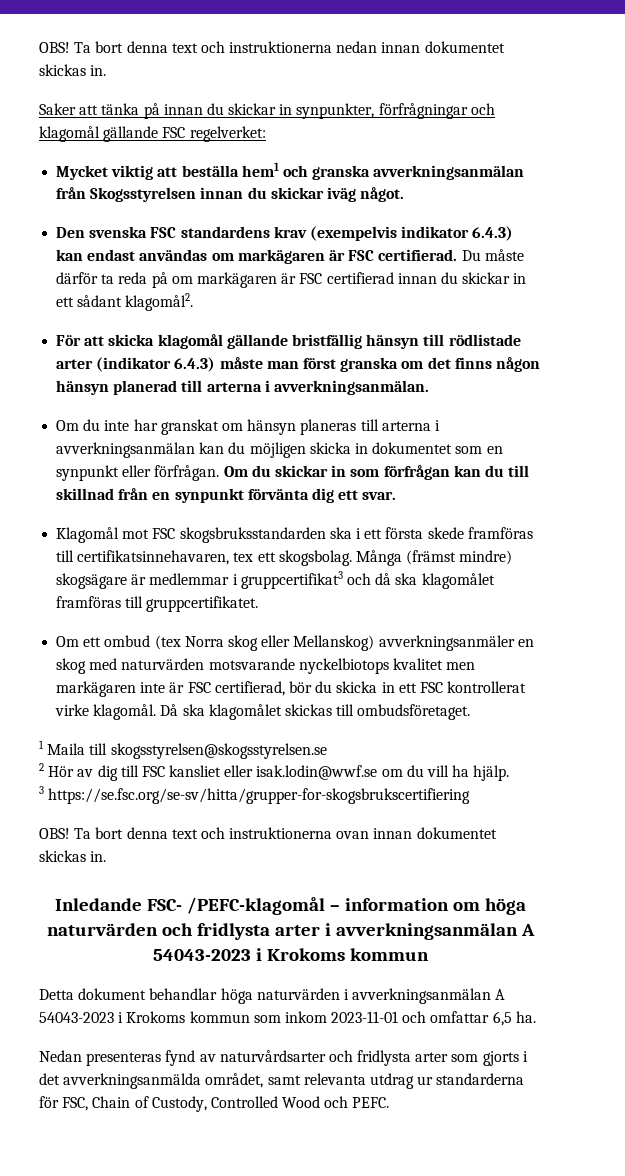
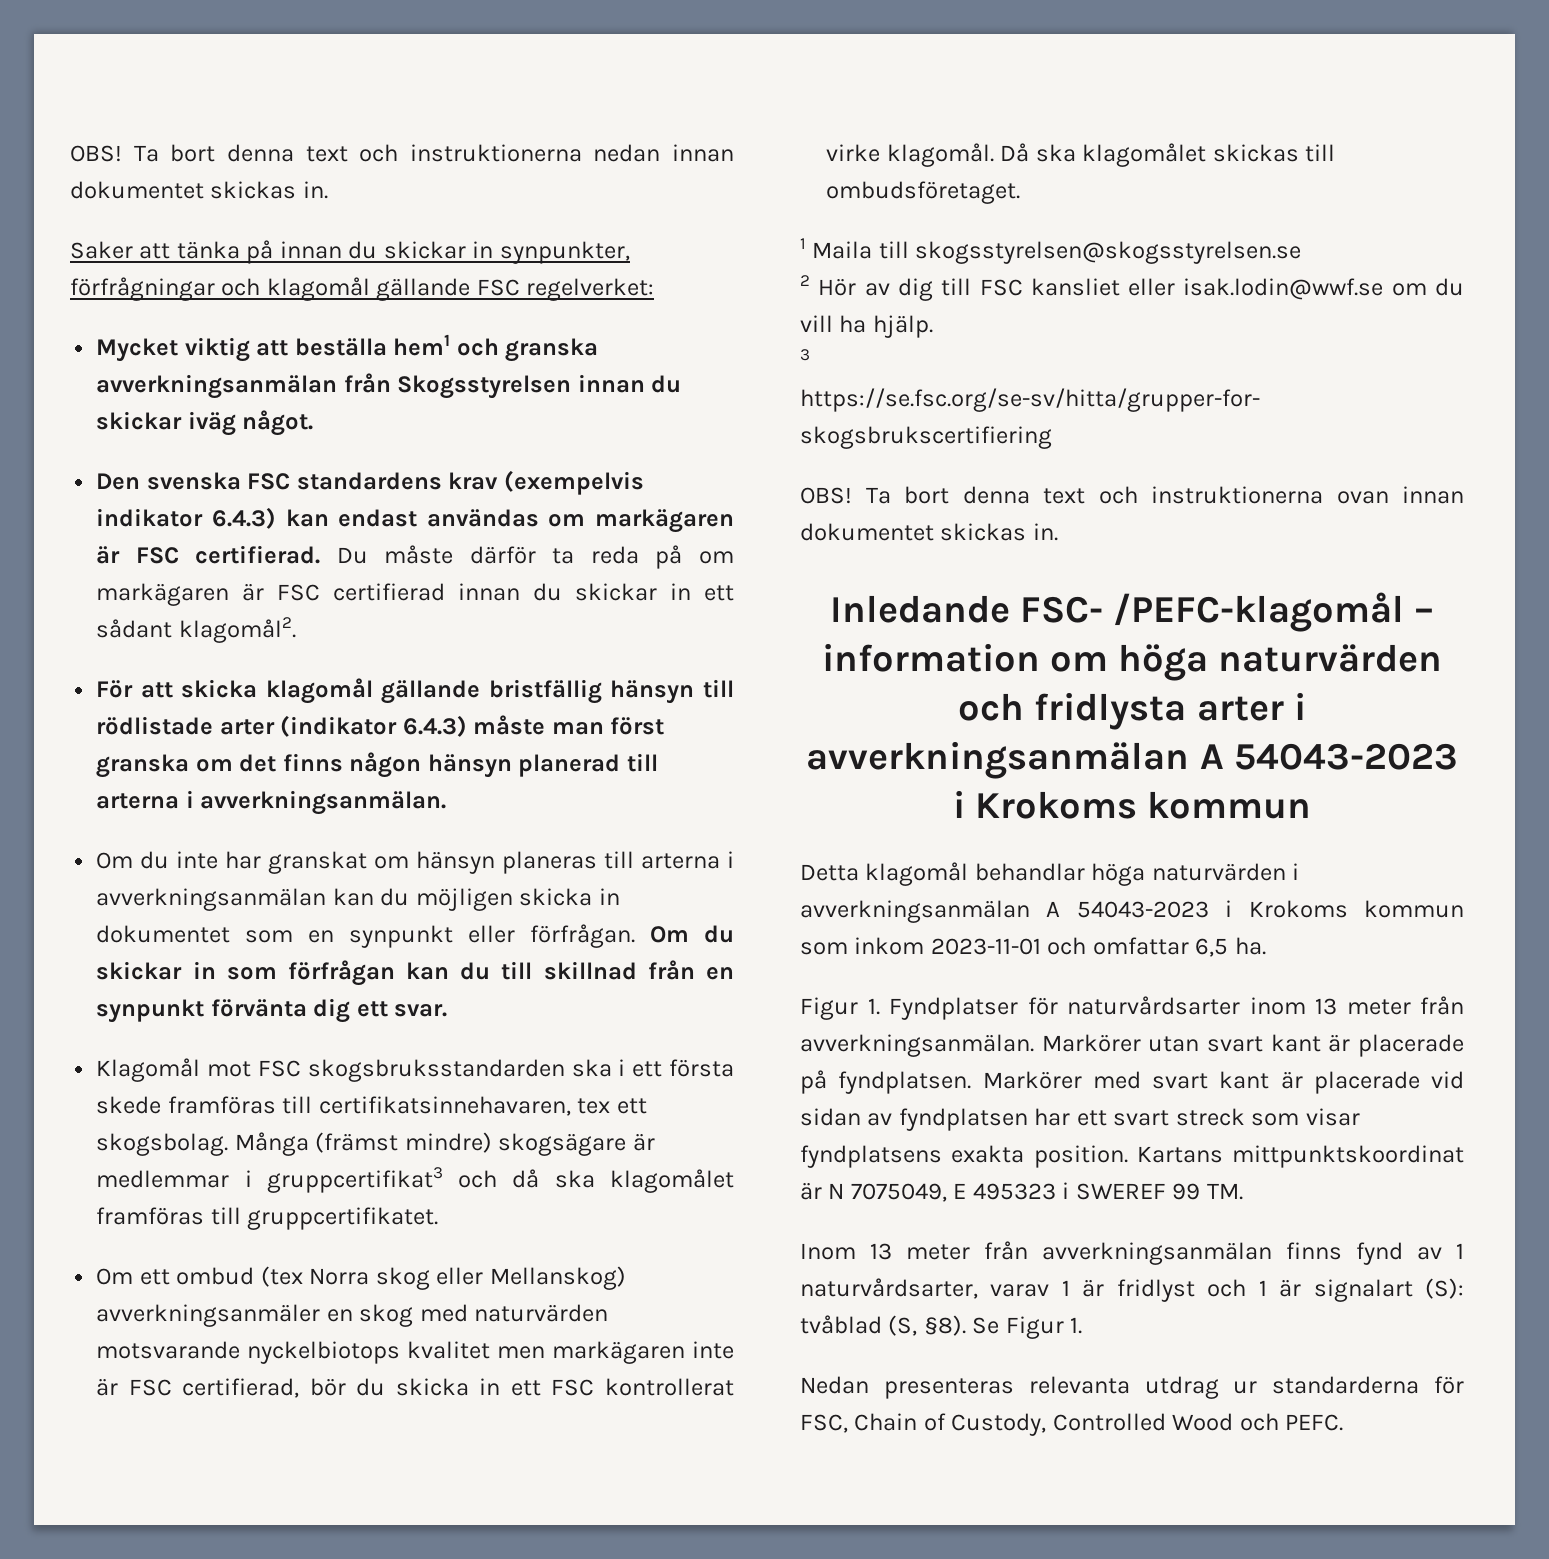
[78,988,147,1000] dokument -> [865,862,969,886] klagomål
[39,1050,528,1066] [39,1073,301,1089] Nedan presenteras fynd av naturvårdsarter och fridlysta arter som gjorts i det avverkningsanmälda området, samt -> [800,996,1464,1020] [800,1034,1464,1057] [800,1070,1464,1094] [800,1108,1360,1131] [800,1145,1464,1168] [800,1182,1243,1202] [800,1241,1464,1265] [800,1278,1464,1302] [800,1315,1083,1339] [800,1376,1014,1399] Figur 1. Fyndplatser för naturvårdsarter inom 13 meter från avverkningsanmälan. Markörer utan svart kant är placerade på fyndplatsen. Markörer med svart kant är placerade vid sidan av fyndplatsen har ett svart streck som visar fyndplatsens exakta position. Kartans mittpunktskoordinat är N 7075049, E 495323 i SWEREF 99 TM. // Inom 13 meter från avverkningsanmälan finns fynd av 1 naturvårdsarter, varav 1 är fridlyst och 1 är signalart (S): tvåblad (S, §8). Se Figur 1. // Nedan presenteras

